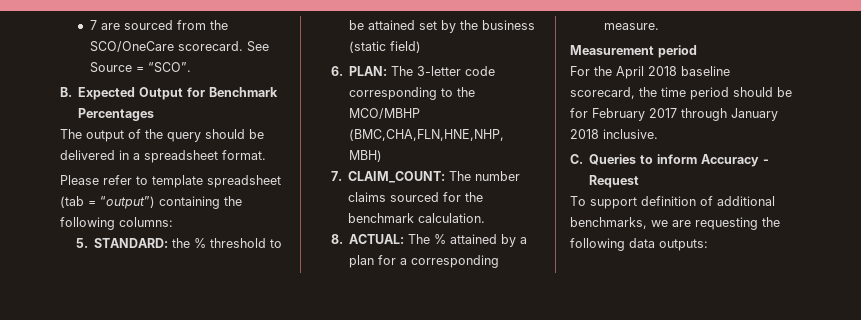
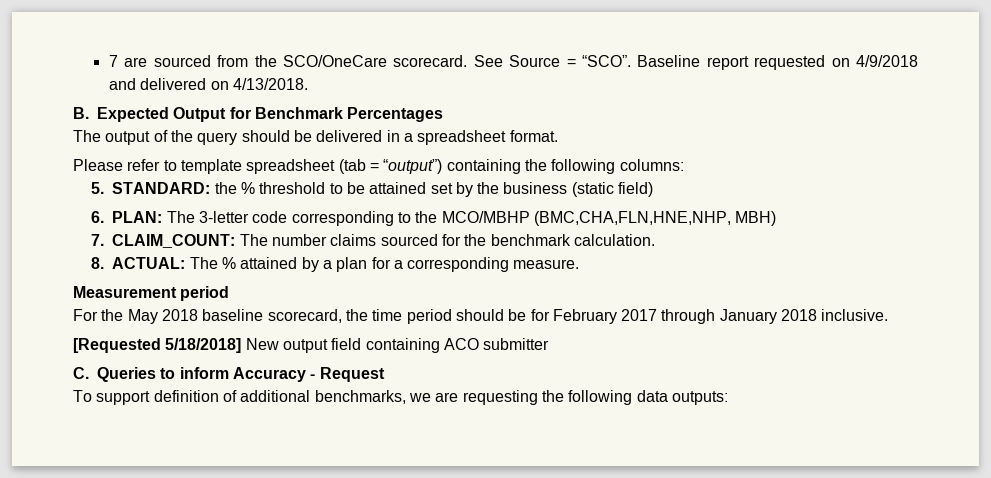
(191, 67) none -> [637,55,918,70] [108,78,308,90] Baseline report requested on 4/9/2018 and delivered on 4/13/2018.
[616,66,644,79] April -> [127,309,158,324] May
(658, 134) none -> [73,338,550,353] // [Requested 5/18/2018] New output field containing ACO submitter

